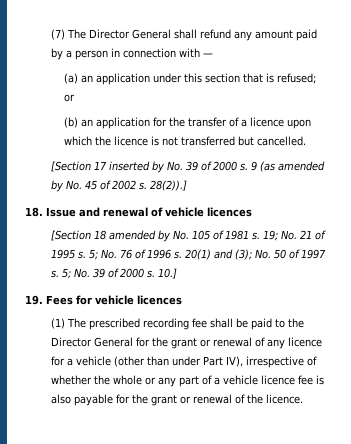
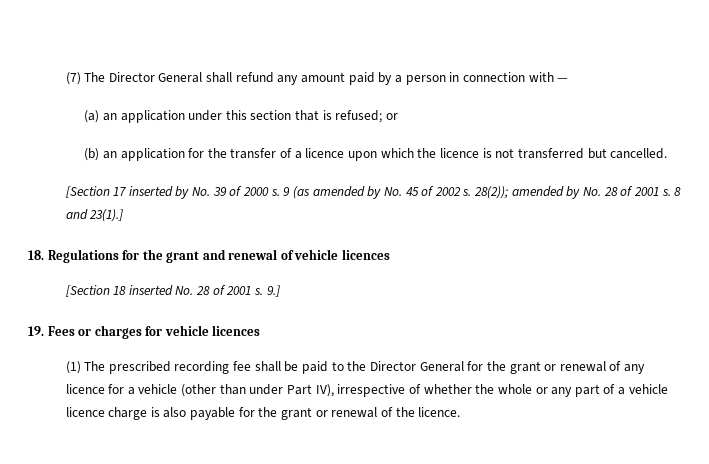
[149,180,187,191] [25,207,76,217] 28(2)).] // 18. Issue -> [474,186,682,199] [65,209,124,222] [28,249,200,263] 28(2)); amended by No. 28 of 2001 s. 8 and 23(1).] // 18. Regulations for the grant
[108,230,326,242] [50,249,326,260] [50,268,177,279] amended by No. 105 of 1981 s. 19; No. 21 of 1995 s. 5; No. 76 of 1996 s. 20(1) and (3); No. 50 of 1997 s. 5; No. 39 of 2000 s. 10.] -> [128,285,280,297] inserted No. 28 of 2001 s. 9.]
(73, 300) none -> [78,325,142,339] or charges
[297,375,313,385] fee -> [108,407,148,420] charge

